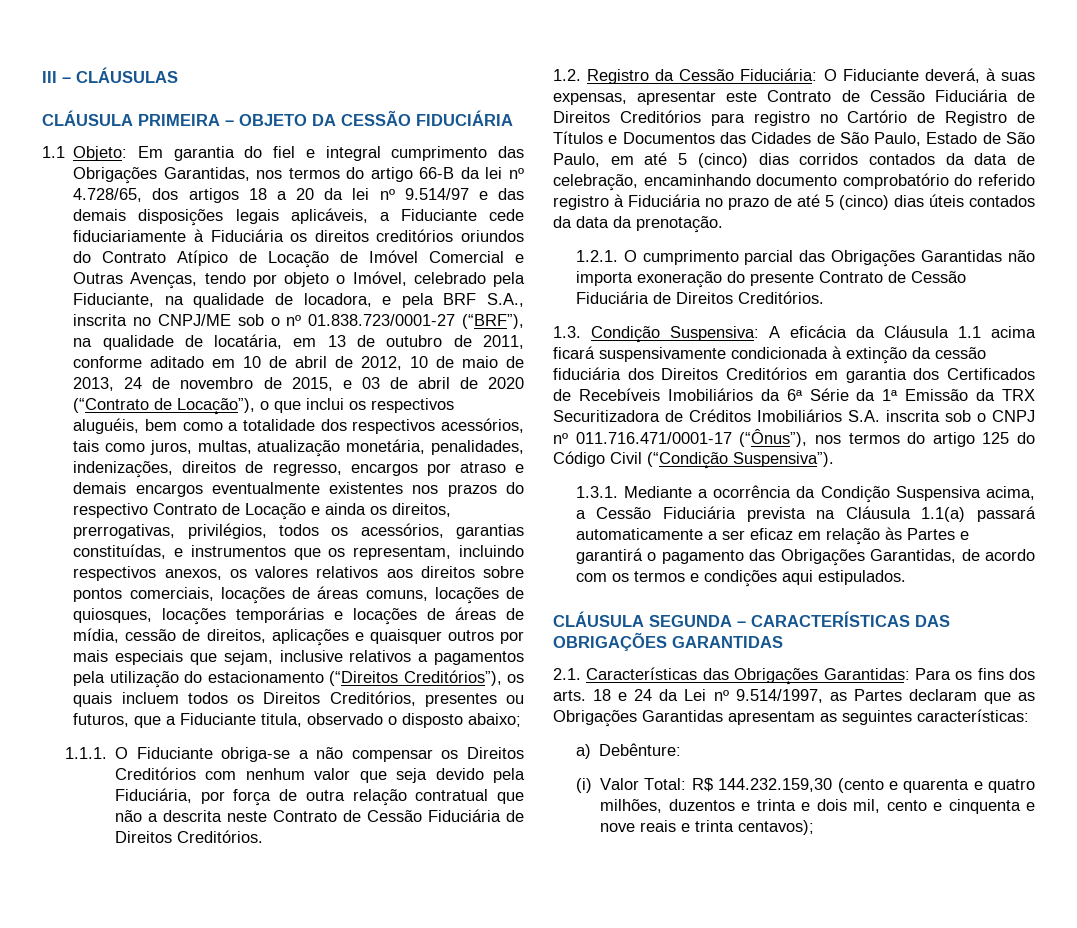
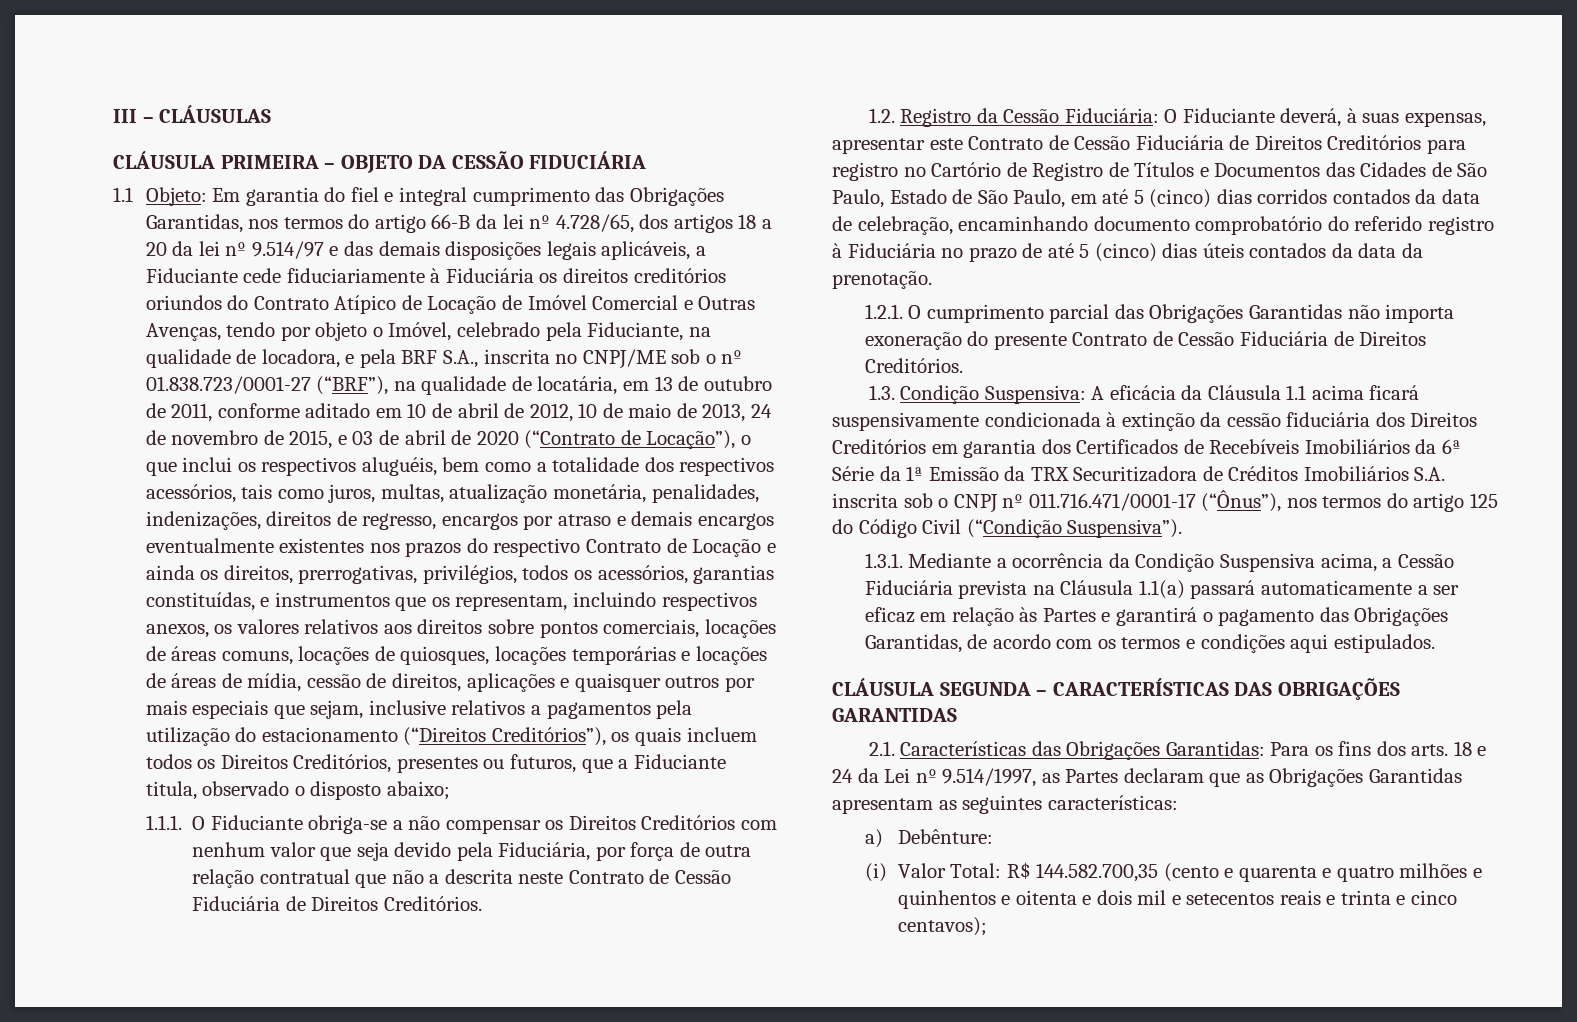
[718,778,833,792] 144.232.159,30 -> [1036,863,1159,882] 144.582.700,35
[600,799,1035,814] [600,820,735,832] milhões, duzentos e trinta e dois mil, cento e cinquenta e nove reais e trinta -> [1399,863,1482,878] [897,890,1457,909] milhões e quinhentos e oitenta e dois mil e setecentos reais e trinta e cinco

